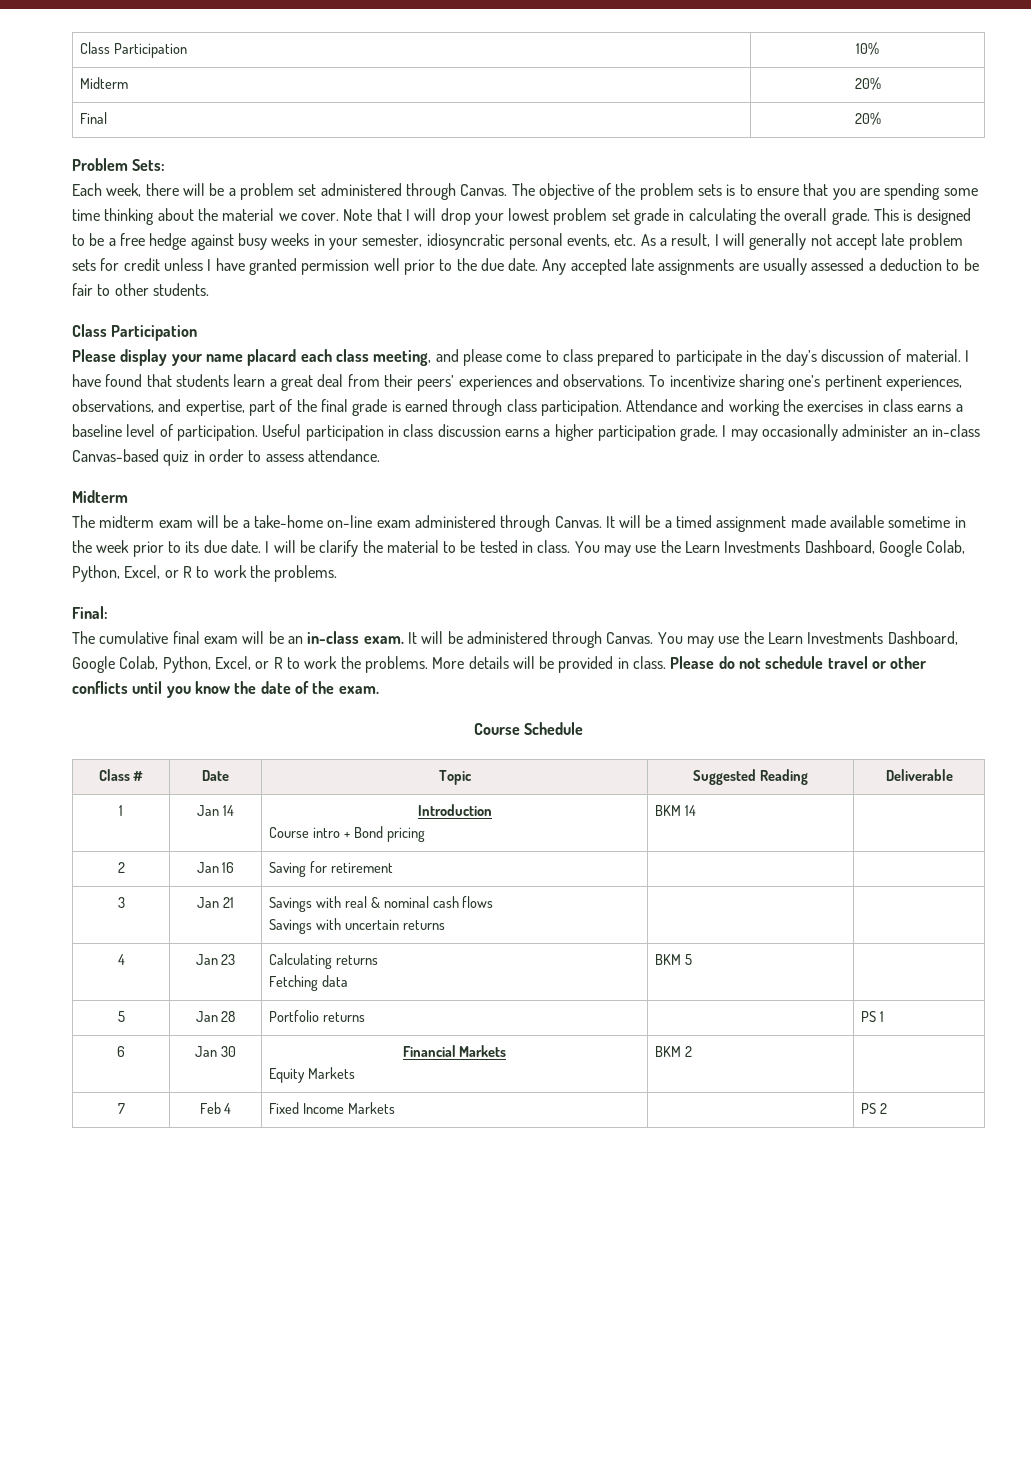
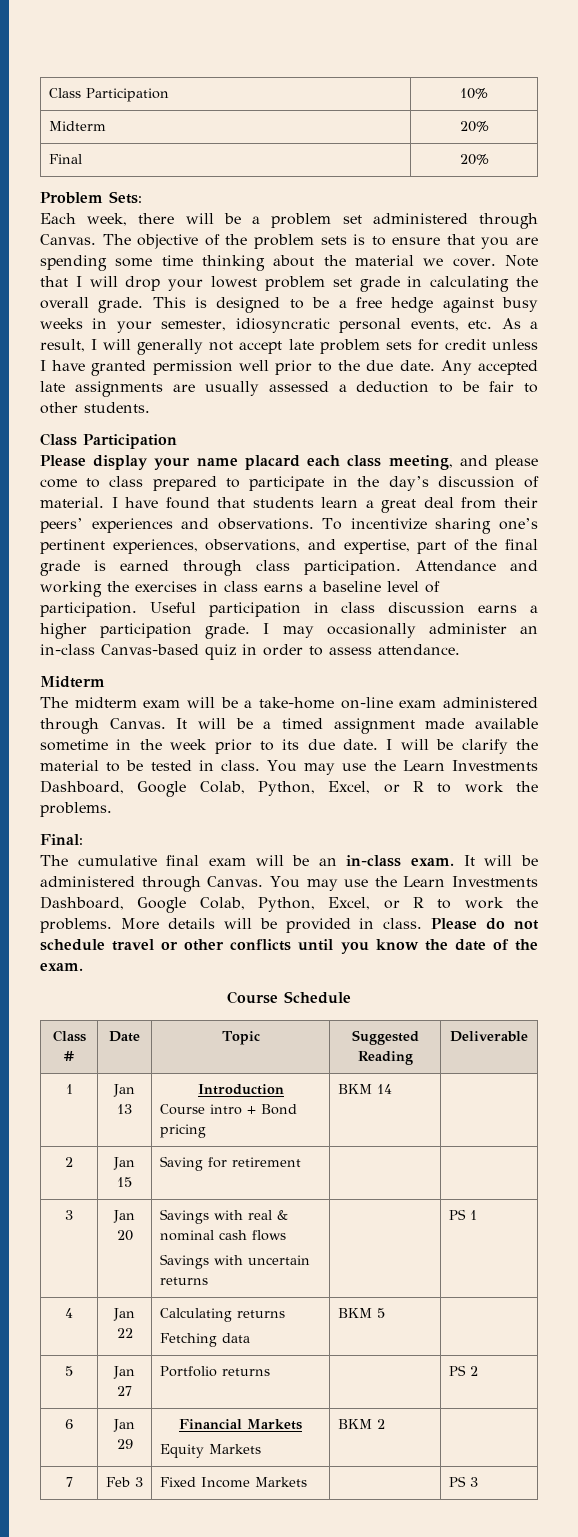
[222,805,234,816] 14 -> [117,1104,132,1114] 13
[222,862,235,873] 16 -> [117,1177,132,1187] 15
[222,897,234,908] 21 -> [116,1230,133,1241] 20
(445, 925) none -> [448,1209,477,1220] PS 1
[221,954,236,965] 23 -> [116,1328,133,1338] 22
[221,1011,236,1022] 28 -> [117,1386,132,1396] 27
[879,1011,884,1022] 1 -> [469,1366,478,1376] 2
[220,1046,236,1057] 30 -> [116,1439,133,1449] 29
[224,1103,232,1114] 4 -> [135,1477,143,1487] 3
[879,1103,887,1114] 2 -> [469,1477,478,1487] 3

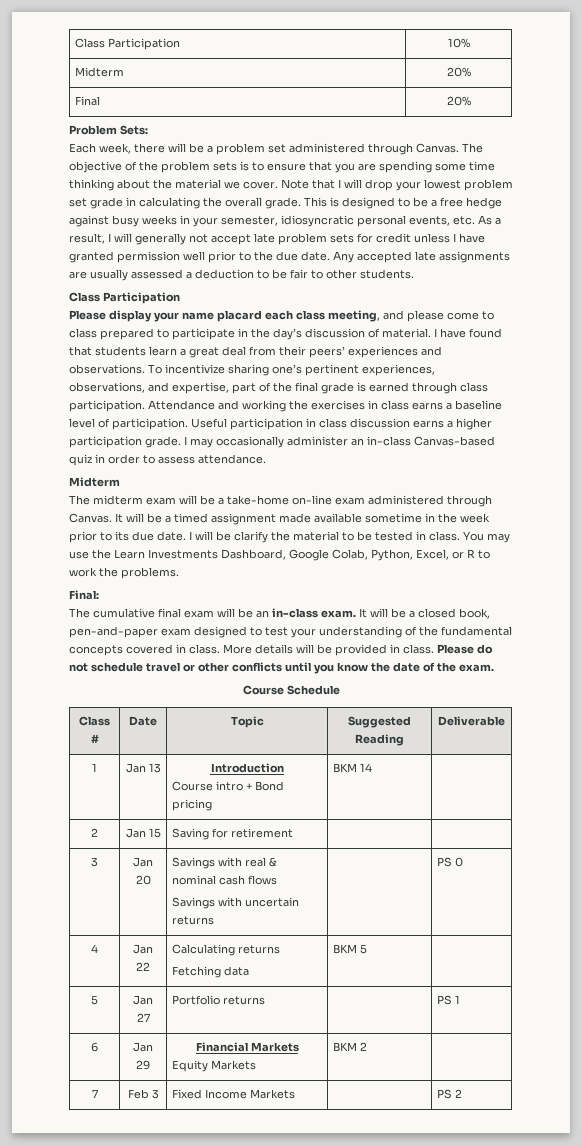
[40,876,538,892] [40,896,538,913] [40,918,112,933] administered through Canvas. You may use the Learn Investments Dashboard, Google Colab, Python, Excel, or R to work the problems. -> [409,608,490,619] [69,626,512,638] [69,644,220,656] a closed book, pen-and-paper exam designed to test your understanding of the fundamental concepts covered in class.
[469,1210,477,1220] 1 -> [455,857,464,867] 0
[469,1366,478,1376] 2 -> [455,995,461,1004] 1
[469,1477,478,1487] 3 -> [455,1089,463,1098] 2

